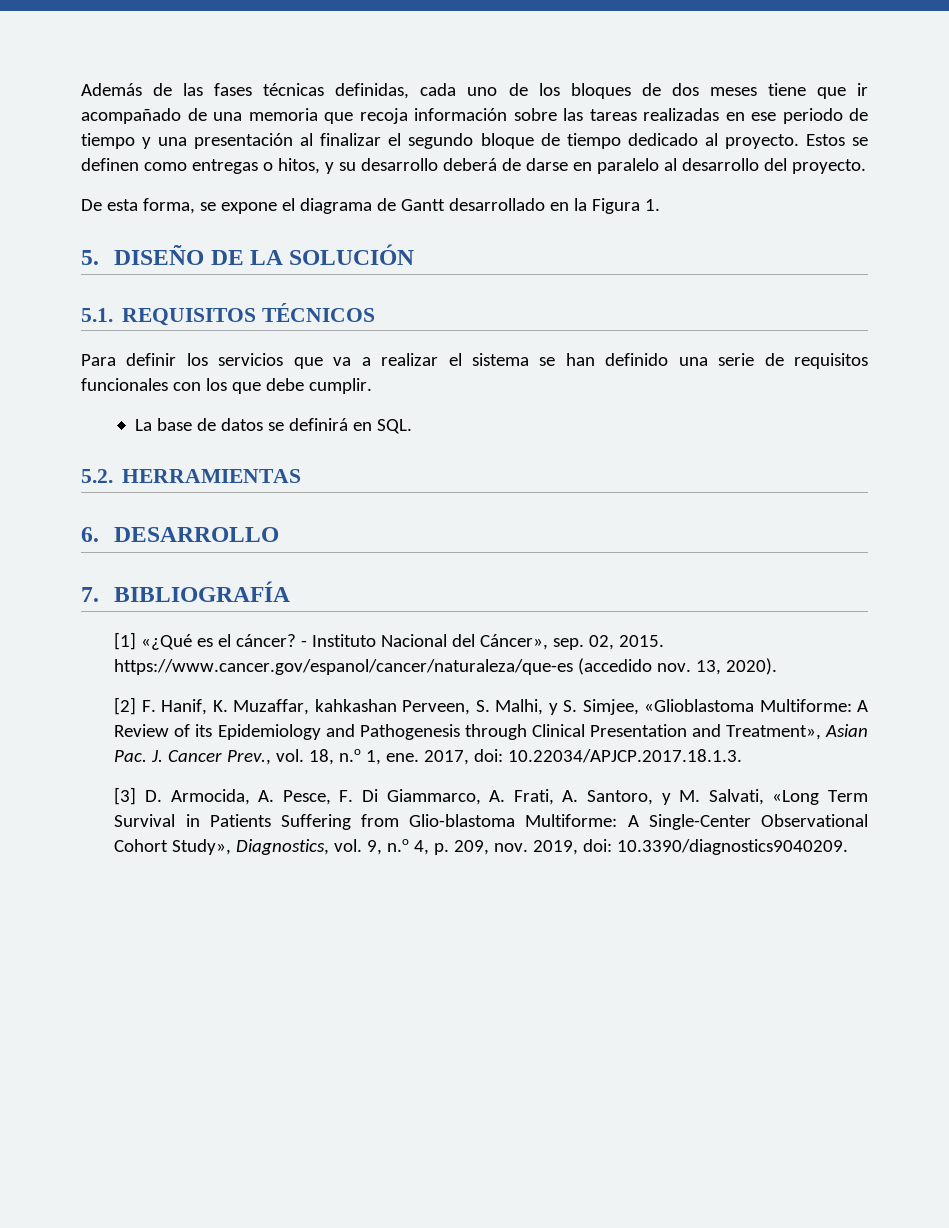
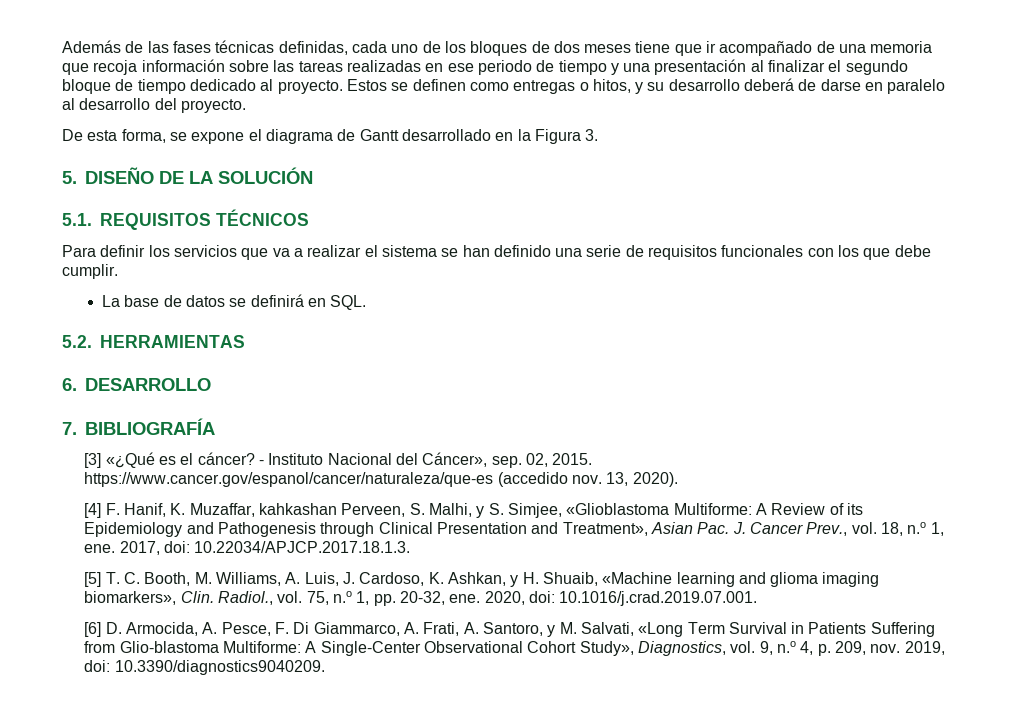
[644,199,660,211] 1. -> [585,129,599,141] 3.
[114,632,137,650] [1] -> [84,453,102,468] [3]
[114,697,137,715] [2] -> [84,503,102,518] [4]
[114,787,137,805] [3] -> [84,572,880,587] [84,591,758,606] [84,622,102,637] [5] T. C. Booth, M. Williams, A. Luis, J. Cardoso, K. Ashkan, y H. Shuaib, «Machine learning and glioma imaging biomarkers», Clin. Radiol., vol. 75, n.o 1, pp. 20-32, ene. 2020, doi: 10.1016/j.crad.2019.07.001. // [6]

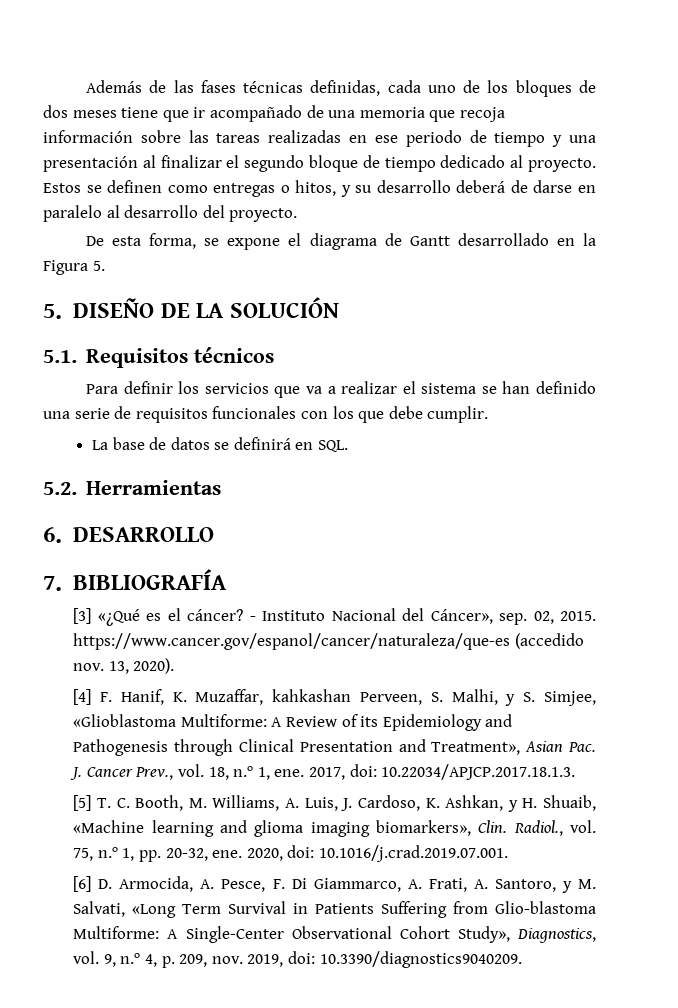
[585,129,599,141] 3. -> [92,261,105,271] 5.
[100,209,309,230] REQUISITOS TÉCNICOS -> [85,347,274,368] Requisitos técnicos
[100,335,245,348] HERRAMIENTAS -> [85,480,221,495] Herramientas

